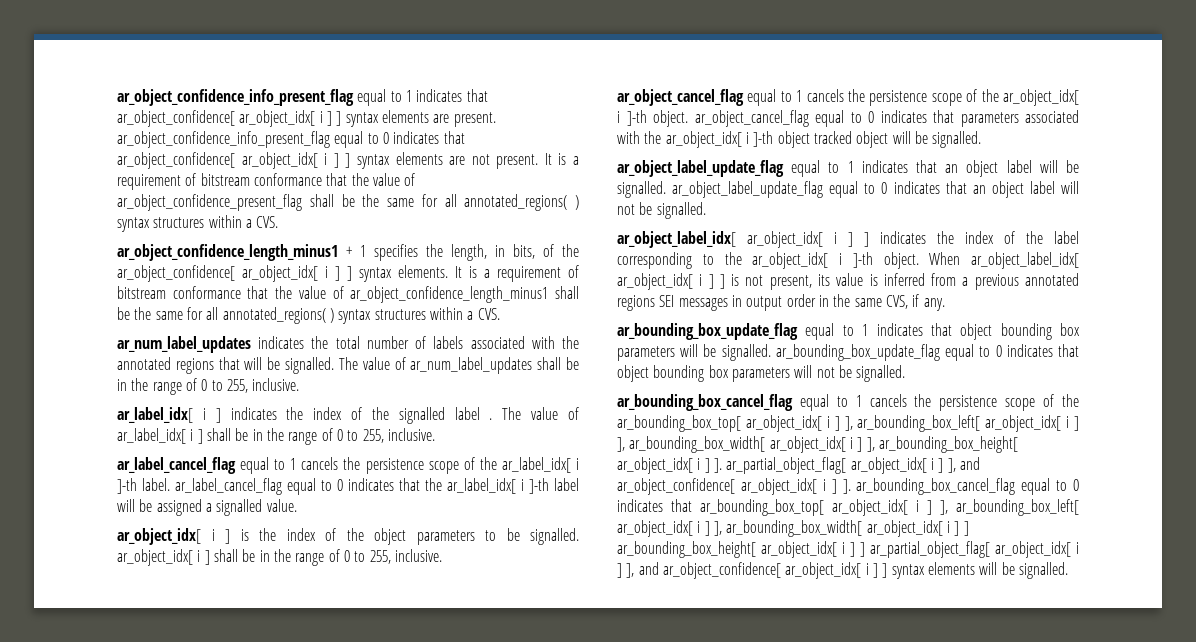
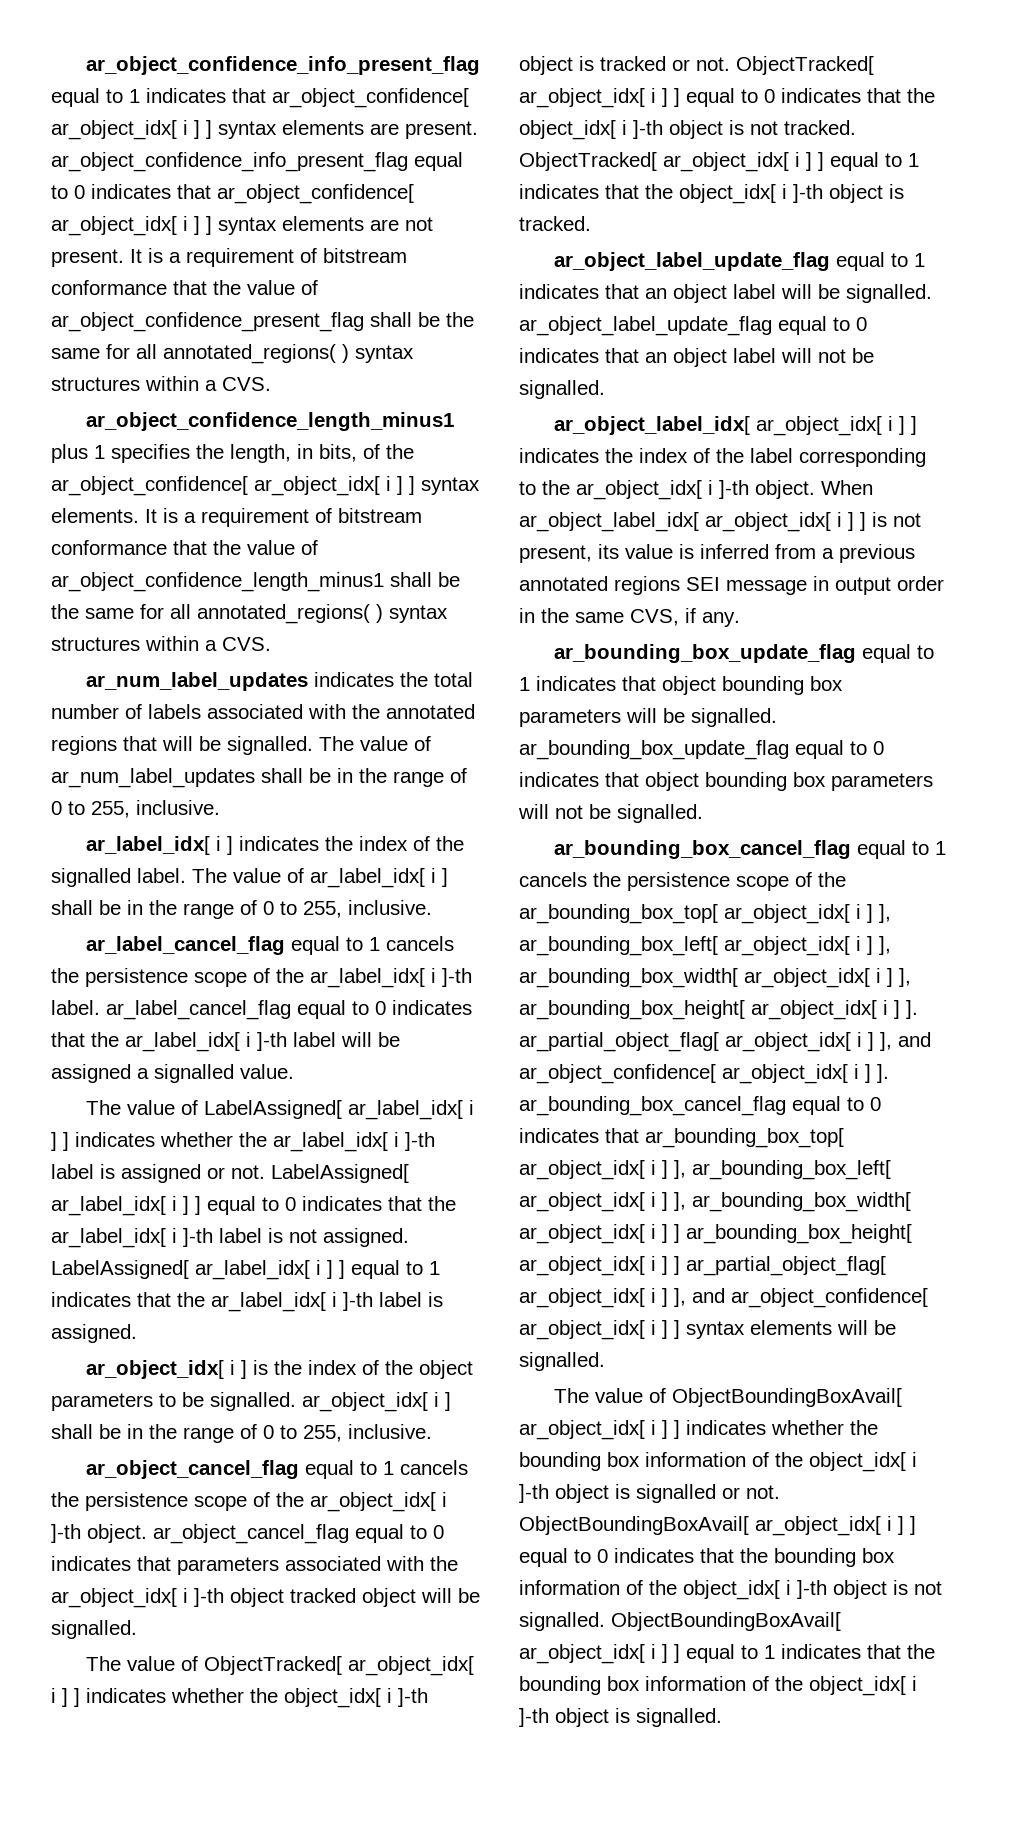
[346,246,352,257] + -> [51,444,88,463] plus
[454,407,493,420] label . -> [137,868,186,883] label.
(297, 505) none -> [85,1100,474,1120] [51,1132,435,1152] [51,1164,409,1183] [51,1196,456,1216] [51,1228,409,1248] [51,1260,440,1280] [51,1292,443,1312] [51,1324,137,1343] // The value of LabelAssigned[ ar_label_idx[ i ] ] indicates whether the ar_label_idx[ i ]-th label is assigned or not. LabelAssigned[ ar_label_idx[ i ] ] equal to 0 indicates that the ar_label_idx[ i ]-th label is not assigned. LabelAssigned[ ar_label_idx[ i ] ] equal to 1 indicates that the ar_label_idx[ i ]-th label is assigned.
(982, 139) none -> [85,1656,474,1676] [51,1688,428,1708] [519,56,874,75] [519,88,935,108] [519,120,856,140] [519,152,919,172] [519,184,904,204] [519,216,591,231] // The value of ObjectTracked[ ar_object_idx[ i ] ] indicates whether the object_idx[ i ]-th object is tracked or not. ObjectTracked[ ar_object_idx[ i ] ] equal to 0 indicates that the object_idx[ i ]-th object is not tracked. ObjectTracked[ ar_object_idx[ i ] ] equal to 1 indicates that the object_idx[ i ]-th object is tracked.
[678,298,728,311] messages -> [726,580,807,595] message
(1068, 570) none -> [553,1388,902,1407] [519,1420,878,1440] [519,1452,917,1472] [519,1484,780,1503] [519,1516,916,1536] [519,1548,895,1567] [519,1580,942,1600] [519,1612,841,1631] [519,1644,935,1664] [519,1676,917,1696] [519,1708,722,1727] // The value of ObjectBoundingBoxAvail[ ar_object_idx[ i ] ] indicates whether the bounding box information of the object_idx[ i ]-th object is signalled or not. ObjectBoundingBoxAvail[ ar_object_idx[ i ] ] equal to 0 indicates that the bounding box information of the object_idx[ i ]-th object is not signalled. ObjectBoundingBoxAvail[ ar_object_idx[ i ] ] equal to 1 indicates that the bounding box information of the object_idx[ i ]-th object is signalled.

